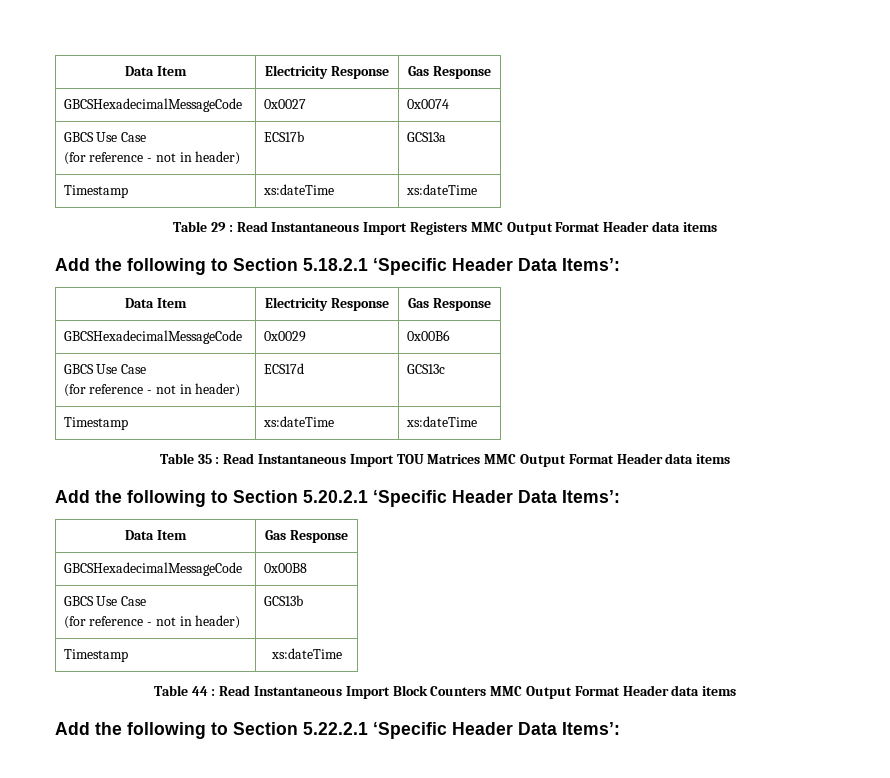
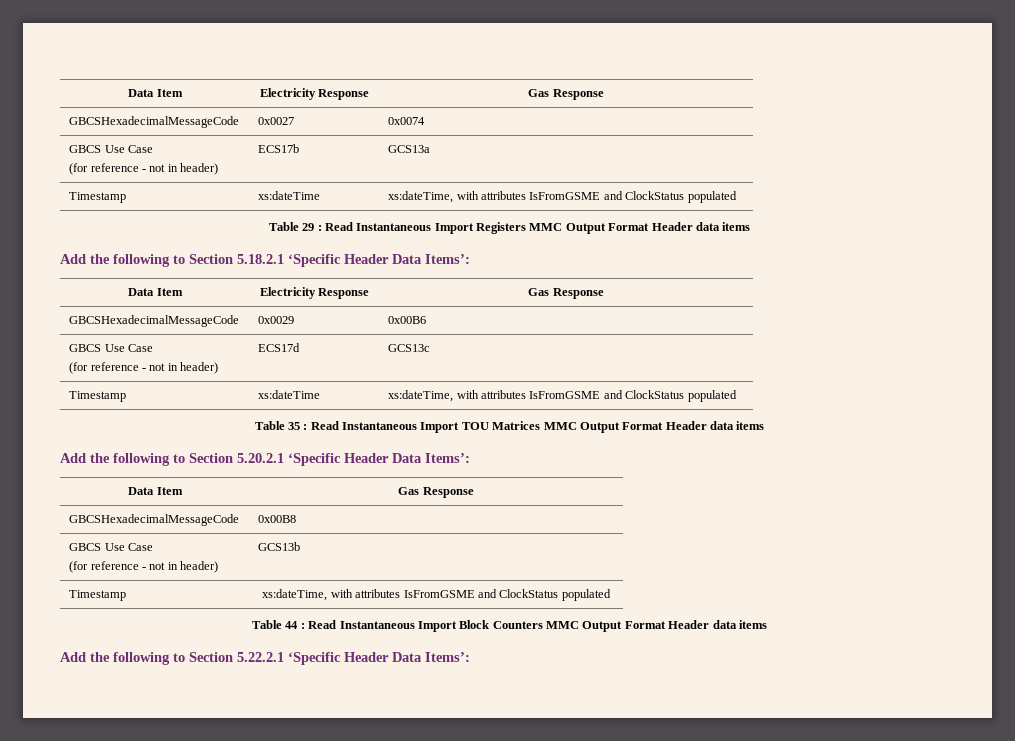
[405,184,477,195] xs:dateTime -> [388,191,737,203] xs:dateTime, with attributes IsFromGSME and ClockStatus populated
[405,416,477,427] xs:dateTime -> [388,390,737,402] xs:dateTime, with attributes IsFromGSME and ClockStatus populated
[270,648,342,659] xs:dateTime -> [262,589,611,601] xs:dateTime, with attributes IsFromGSME and ClockStatus populated

